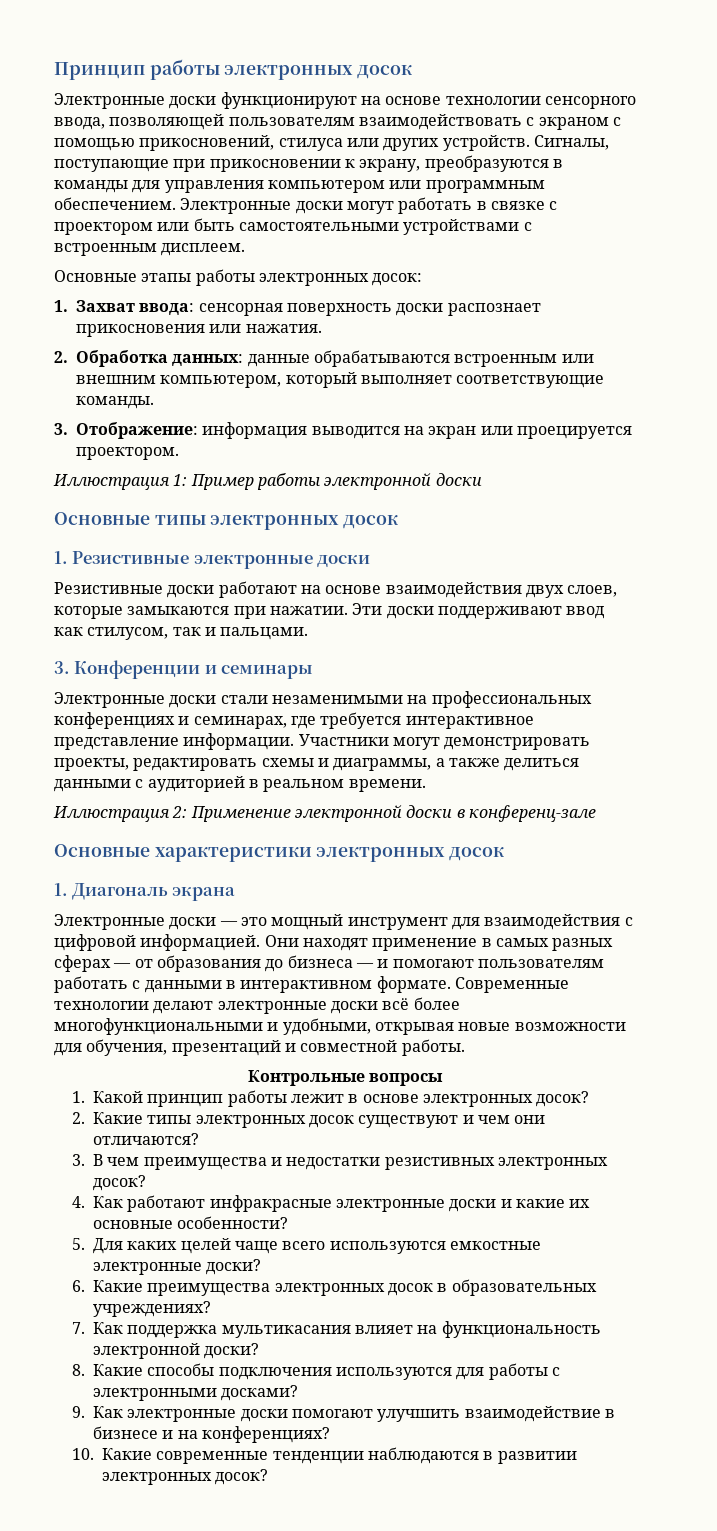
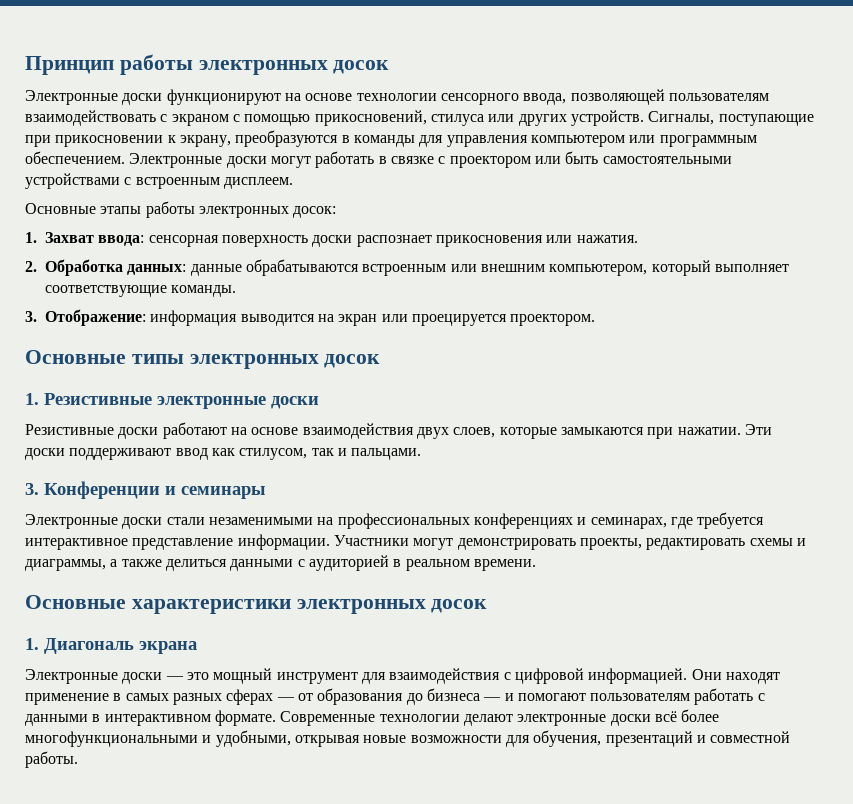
[53,473,482,490] // Иллюстрация 1: Пример работы электронной доски -> (596, 320) none
[53,805,596,822] // Иллюстрация 2: Применение электронной доски в конференц-зале -> (536, 565) none
[247,1070,444,1086] [71,1090,590,1107] [71,1112,546,1128] [92,1133,199,1145] [71,1154,608,1170] [92,1175,146,1191] [71,1195,591,1212] [92,1216,289,1229] [71,1238,541,1254] [92,1259,262,1275] [71,1279,597,1296] [92,1301,211,1317] [71,1321,601,1338] [92,1343,260,1359] [71,1363,560,1380] [92,1385,299,1401] [71,1406,615,1422] [92,1426,330,1443] [71,1447,577,1464] [101,1469,269,1485] // Контрольные вопросы // 1. Какой принцип работы лежит в основе электронных досок? // 2. Какие типы электронных досок существуют и чем они отличаются? // 3. В чем преимущества и недостатки резистивных электронных досок? // 4. Как работают инфракрасные электронные доски и какие их основные особенности? // 5. Для каких целей чаще всего используются емкостные электронные доски? // 6. Какие преимущества электронных досок в образовательных учреждениях? // 7. Как поддержка мультикасания влияет на функциональность электронной доски? // 8. Какие способы подключения используются для работы с электронными досками? // 9. Как электронные доски помогают улучшить взаимодействие в бизнесе и на конференциях? // 10. Какие современные тенденции наблюдаются в развитии электронных досок? -> (78, 759) none

